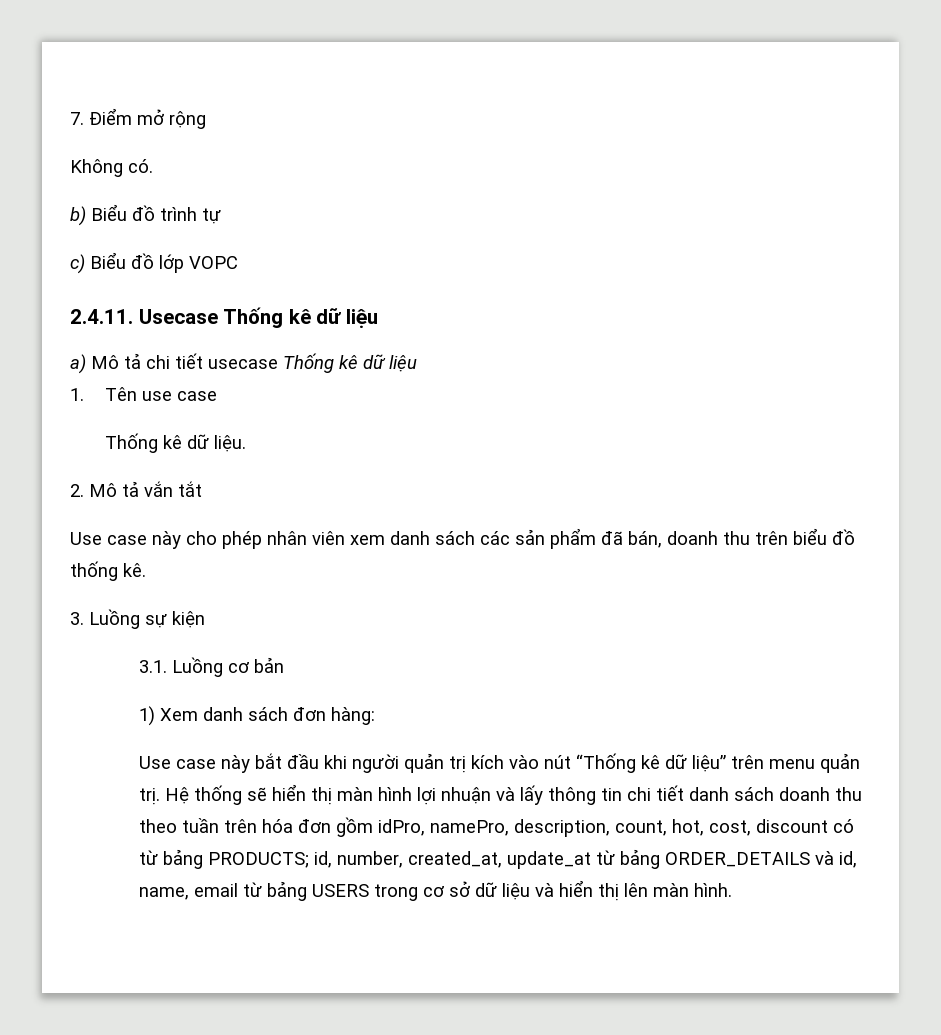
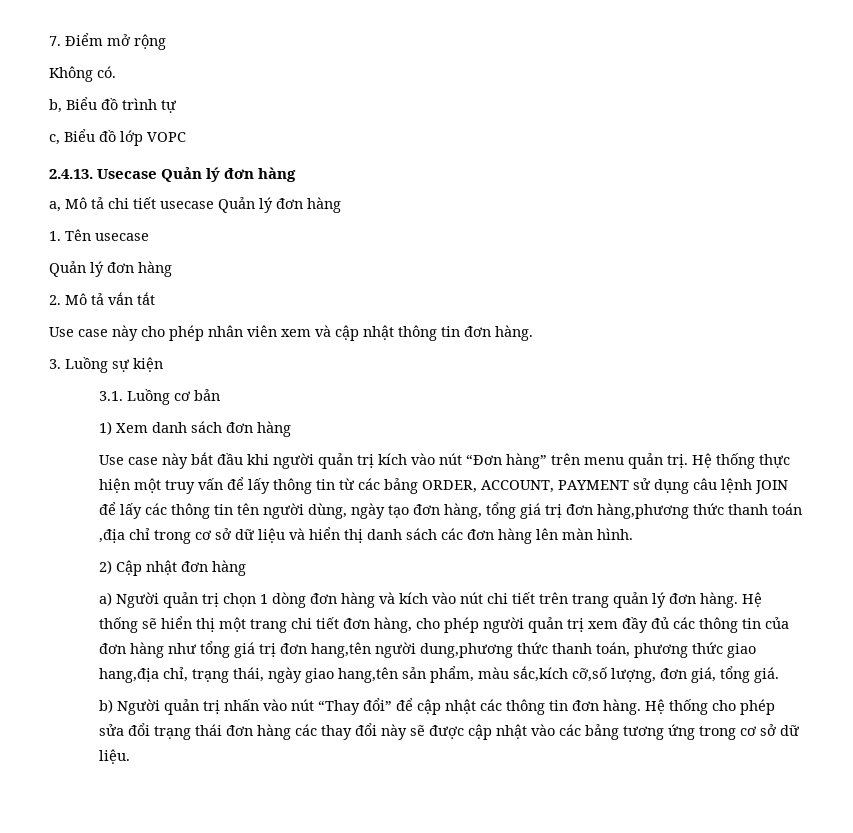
[70,206,86,226] b) -> [49,99,62,113] b,
[70,254,85,274] c) -> [49,134,60,145] c,
[70,307,378,328] [70,354,86,374] 2.4.11. Usecase Thống kê dữ liệu // a) -> [49,167,297,182] [49,201,61,212] 2.4.13. Usecase Quản lý đơn hàng // a,
[283,353,417,373] [70,387,217,401] [104,433,246,453] Thống kê dữ liệu // 1. Tên use case // Thống kê dữ liệu. -> [218,197,341,213] [49,229,149,241] [49,261,172,277] Quản lý đơn hàng // 1. Tên usecase // Quản lý đơn hàng
[390,528,855,549] [70,561,146,581] danh sách các sản phẩm đã bán, doanh thu trên biểu đồ thống kê. -> [315,325,533,341] và cập nhật thông tin đơn hàng.
[331,707,376,725] hàng: -> [257,421,292,437] hàng
[576,753,727,773] “Thống kê dữ liệu” -> [466,453,548,469] “Đơn hàng”
[247,784,863,805] [139,817,855,837] [139,849,858,869] [139,881,370,901] sẽ hiển thị màn hình lợi nhuận và lấy thông tin chi tiết danh sách doanh thu theo tuần trên hóa đơn gồm idPro, namePro, description, count, hot, cost, discount có từ bảng PRODUCTS; id, number, created_at, update_at từ bảng ORDER_DETAILS và id, name, email từ bảng USERS -> [759,454,791,468] [99,477,789,494] [99,502,803,519] [99,528,151,543] thực hiện một truy vấn để lấy thông tin từ các bảng ORDER, ACCOUNT, PAYMENT sử dụng câu lệnh JOIN để lấy các thông tin tên người dùng, ngày tạo đơn hàng, tổng giá trị đơn hàng,phương thức thanh toán ,địa chỉ
[624,883,733,897] lên màn hình. -> [367,528,634,544] [99,560,247,576] [99,592,763,608] [99,616,790,633] [99,641,757,658] [99,666,780,683] [99,698,776,715] [99,723,800,740] [99,749,131,764] danh sách các đơn hàng lên màn hình. // 2) Cập nhật đơn hàng // a) Người quản trị chọn 1 dòng đơn hàng và kích vào nút chi tiết trên trang quản lý đơn hàng. Hệ thống sẽ hiển thị một trang chi tiết đơn hàng, cho phép người quản trị xem đầy đủ các thông tin của đơn hàng như tổng giá trị đơn hang,tên người dung,phương thức thanh toán, phương thức giao hang,địa chỉ, trạng thái, ngày giao hang,tên sản phẩm, màu sắc,kích cỡ,số lượng, đơn giá, tổng giá. // b) Người quản trị nhấn vào nút “Thay đổi” để cập nhật các thông tin đơn hàng. Hệ thống cho phép sửa đổi trạng thái đơn hàng các thay đổi này sẽ được cập nhật vào các bảng tương ứng trong cơ sở dữ liệu.

